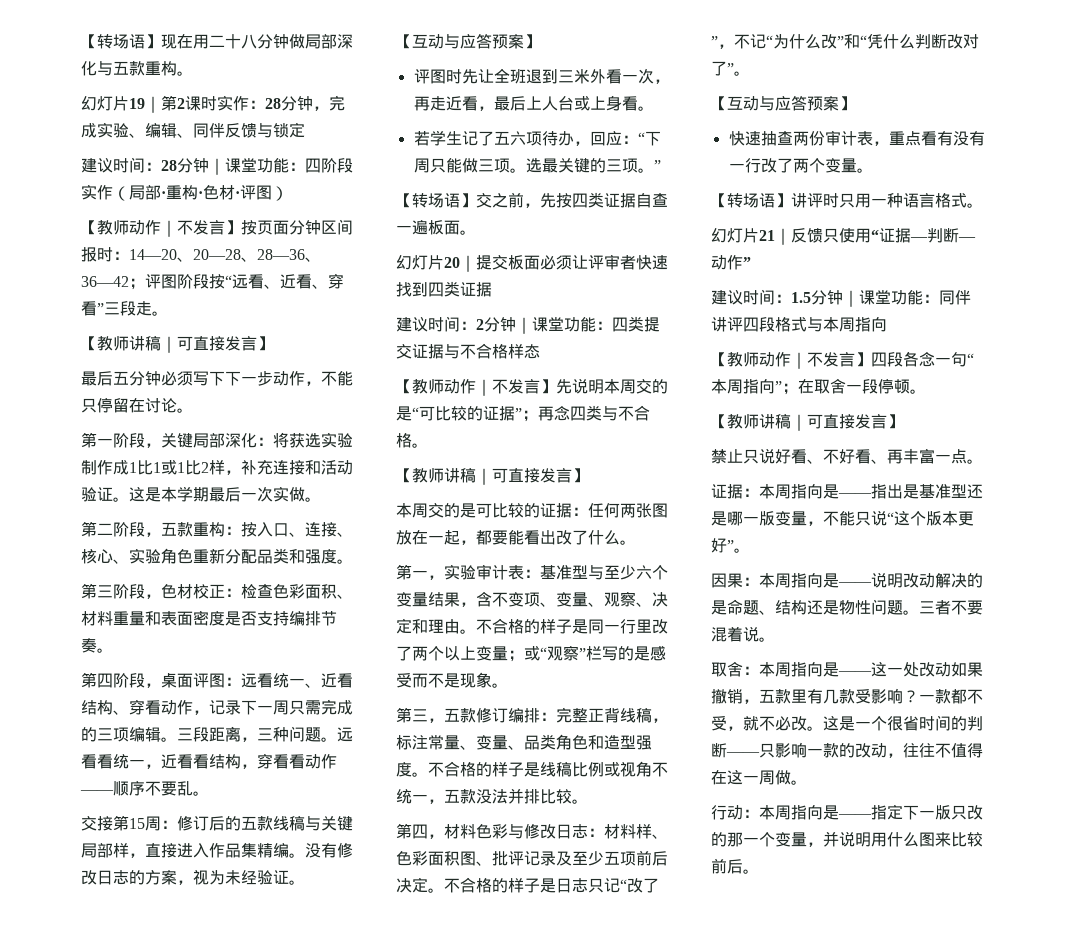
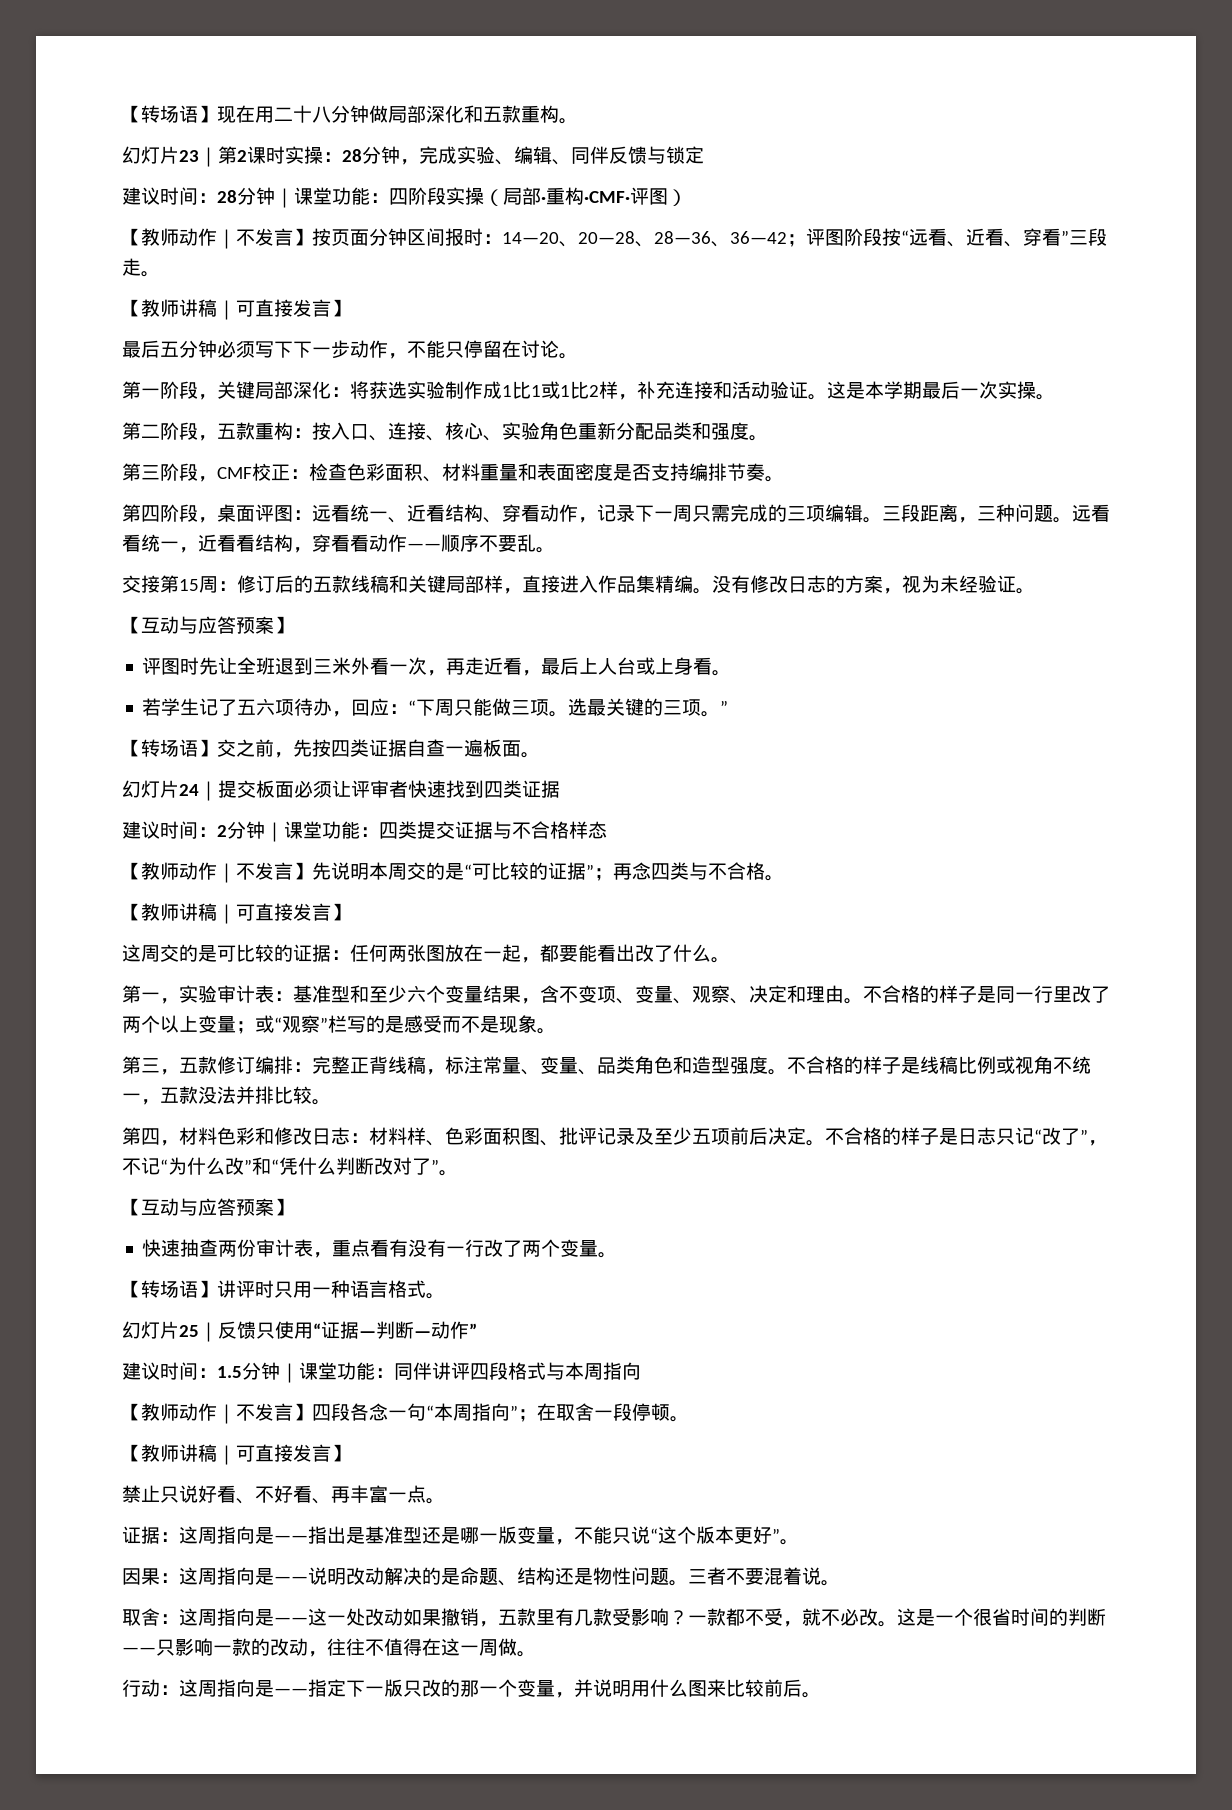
[97,61,113,76] 与 -> [464,105,483,123] 和
[129,98,145,109] 19 -> [179,150,199,162] 23
[233,96,249,111] 作 -> [304,146,323,164] 操
[97,185,113,200] 作 -> [465,187,484,205] 操
[198,185,240,200] ·色材· -> [584,191,630,203] ·CMF·
[289,487,305,502] 做 -> [1017,381,1036,399] 操
[161,584,193,599] 色材 -> [217,467,252,479] CMF
[305,816,321,831] 与 -> [389,575,408,593] 和
[444,257,460,268] 20 -> [179,784,199,796] 24
[396,503,412,518] 本 -> [122,944,141,962] 这
[588,565,604,580] 与 -> [350,985,369,1003] 和
[508,824,524,839] 与 -> [255,1127,274,1145] 和
[759,230,775,241] 21 -> [179,1325,199,1337] 25
[759,484,775,499] 本 -> [179,1526,198,1544] 这
[759,573,775,588] 本 -> [179,1567,198,1585] 这
[759,662,775,677] 本 -> [179,1608,198,1626] 这
[759,805,775,820] 本 -> [179,1679,198,1697] 这

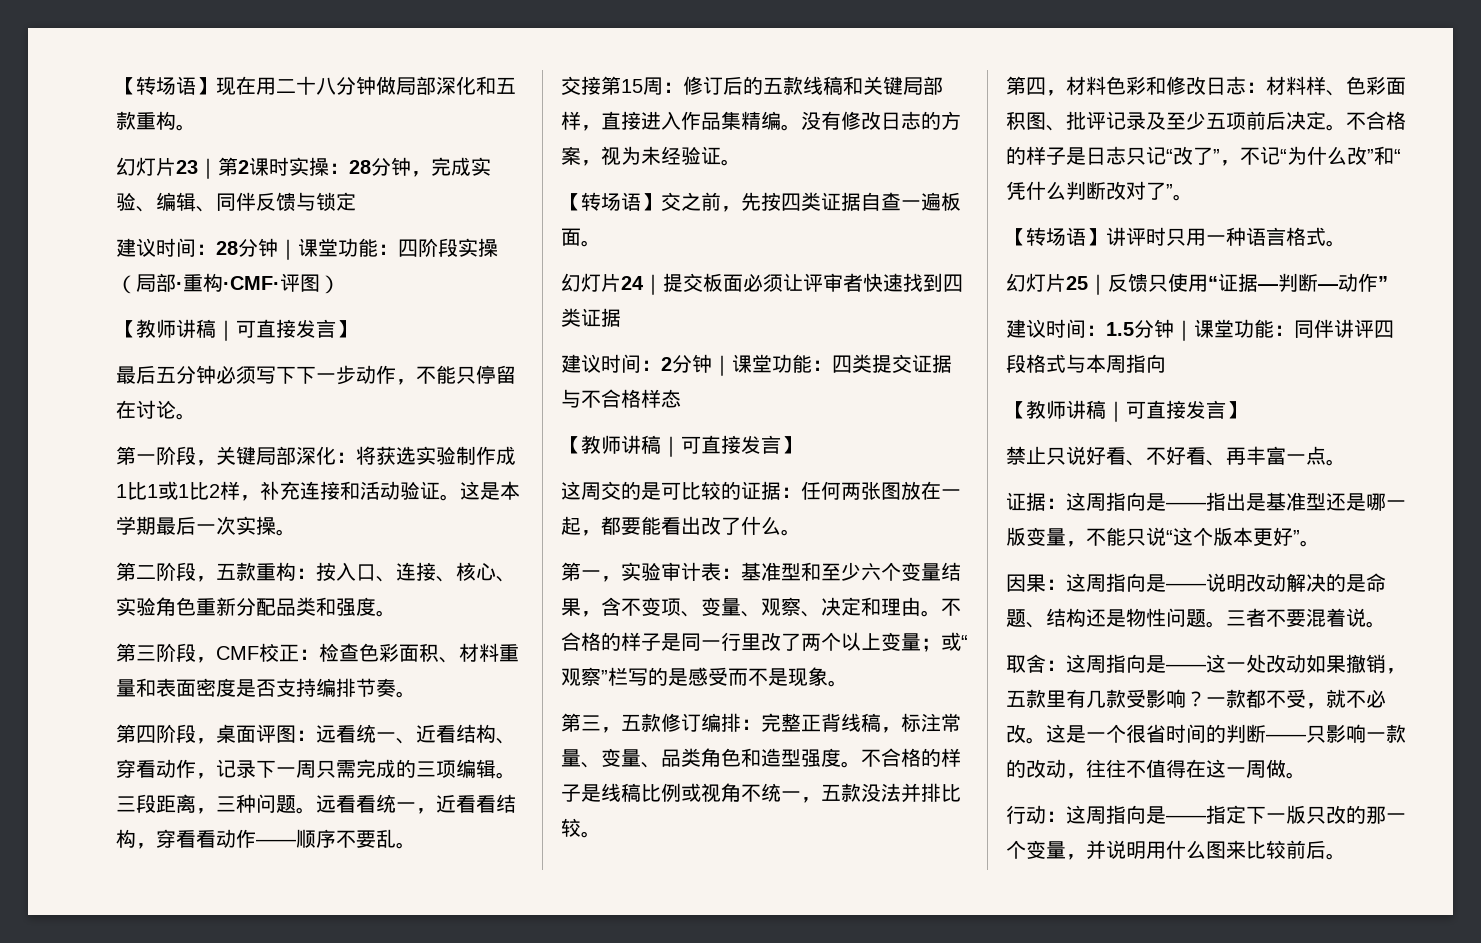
[122,228,1107,249] [122,258,160,277] // 【教师动作｜不发言】按页面分钟区间报时：14—20、20—28、28—36、36—42；评图阶段按“远看、近看、穿看”三段走。 -> (340, 284) none
[122,616,293,634] [142,657,732,676] [142,698,729,717] // 【互动与应答预案】 // 评图时先让全班退到三米外看一次，再走近看，最后上人台或上身看。 // 若学生记了五六项待办，回应：“下周只能做三项。选最关键的三项。” -> (741, 162) none
[122,862,784,883] // 【教师动作｜不发言】先说明本周交的是“可比较的证据”；再念四类与不合格。 -> (681, 398) none
[122,1198,293,1216] [142,1239,618,1258] // 【互动与应答预案】 // 快速抽查两份审计表，重点看有没有一行改了两个变量。 -> (1193, 197) none
[122,1403,689,1424] // 【教师动作｜不发言】四段各念一句“本周指向”；在取舍一段停顿。 -> (1166, 363) none

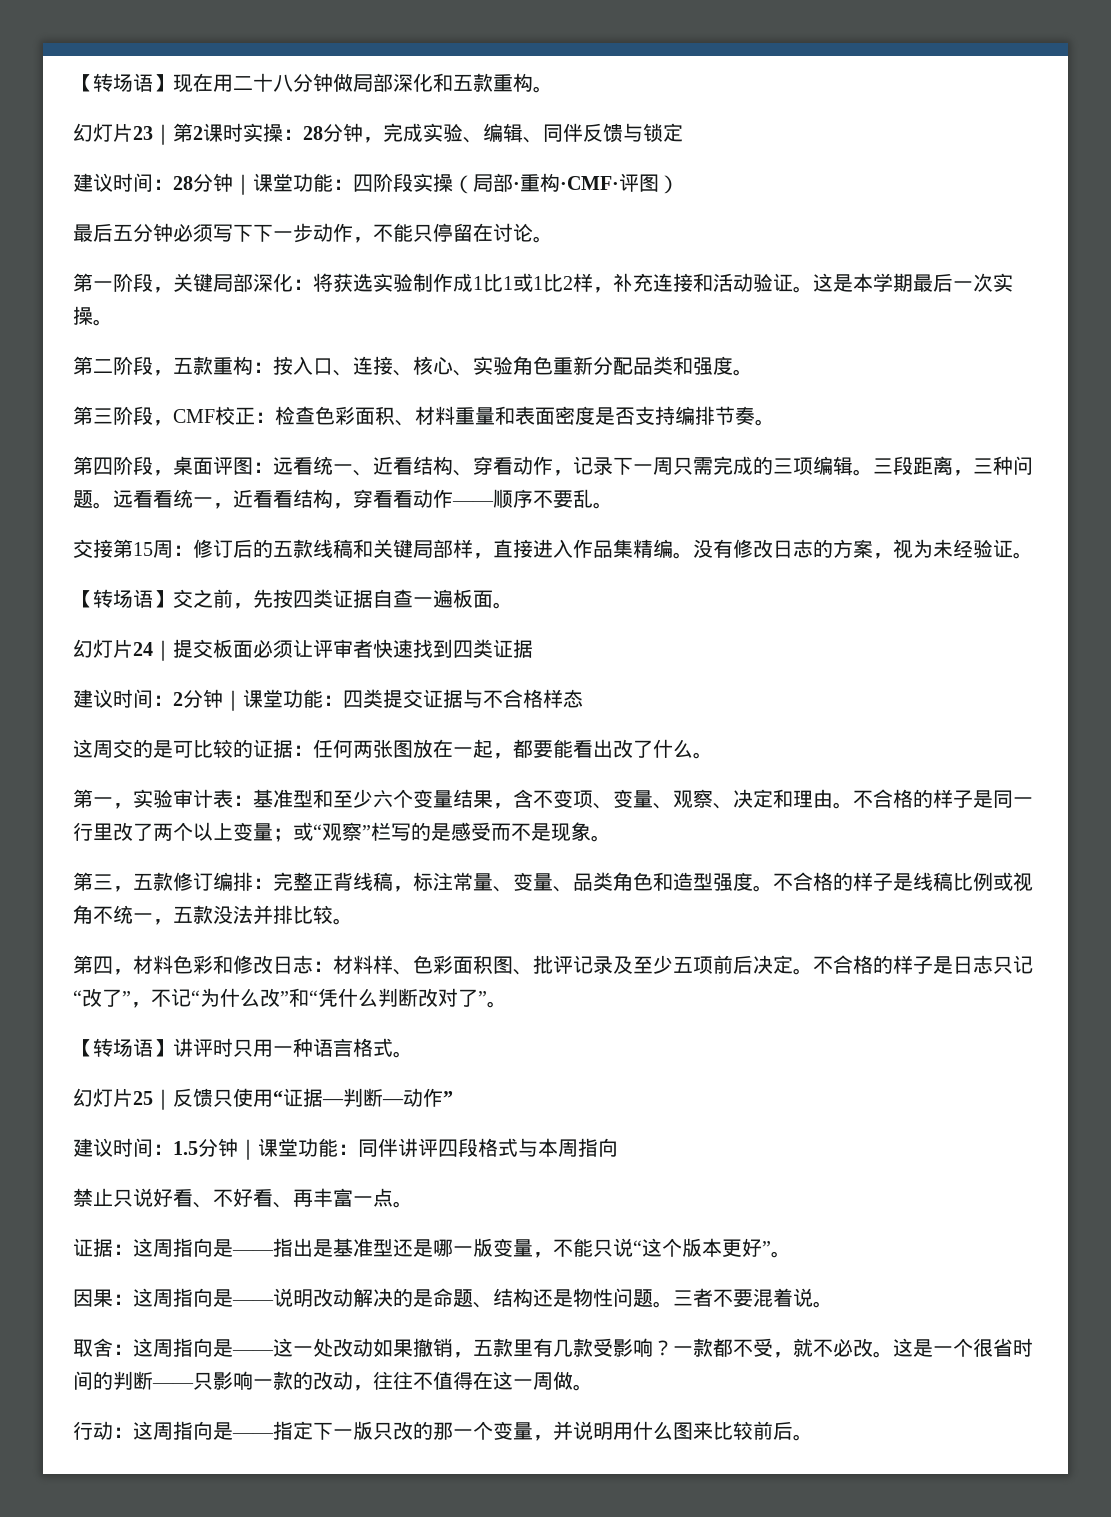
[116,319,356,341] // 【教师讲稿｜可直接发言】 -> (679, 184) none
[561,435,801,457] // 【教师讲稿｜可直接发言】 -> (583, 698) none
[1006,400,1246,422] // 【教师讲稿｜可直接发言】 -> (618, 1147) none

